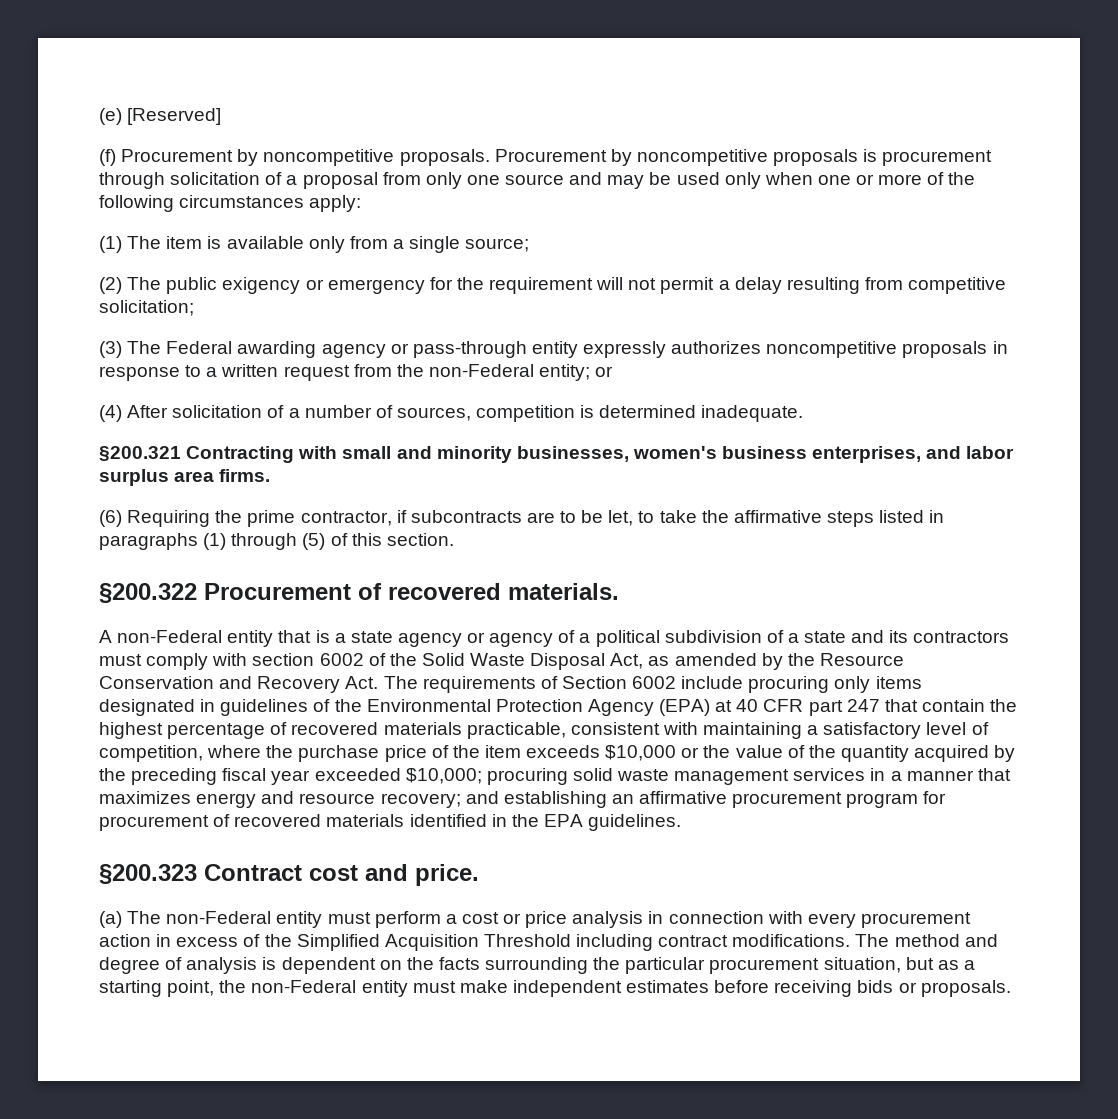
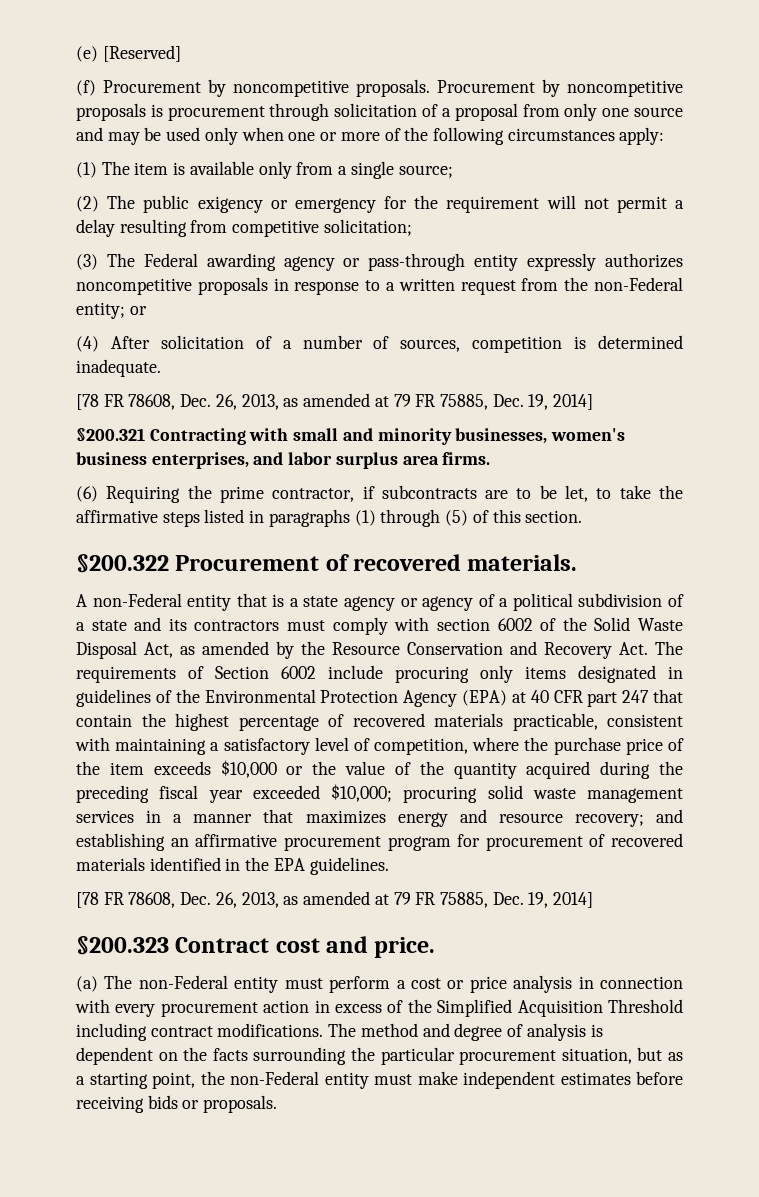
(804, 413) none -> [76,393,594,410] // [78 FR 78608, Dec. 26, 2013, as amended at 79 FR 75885, Dec. 19, 2014]
[994,745,1016,762] by -> [600,761,651,779] during
(682, 822) none -> [76,891,594,908] // [78 FR 78608, Dec. 26, 2013, as amended at 79 FR 75885, Dec. 19, 2014]

